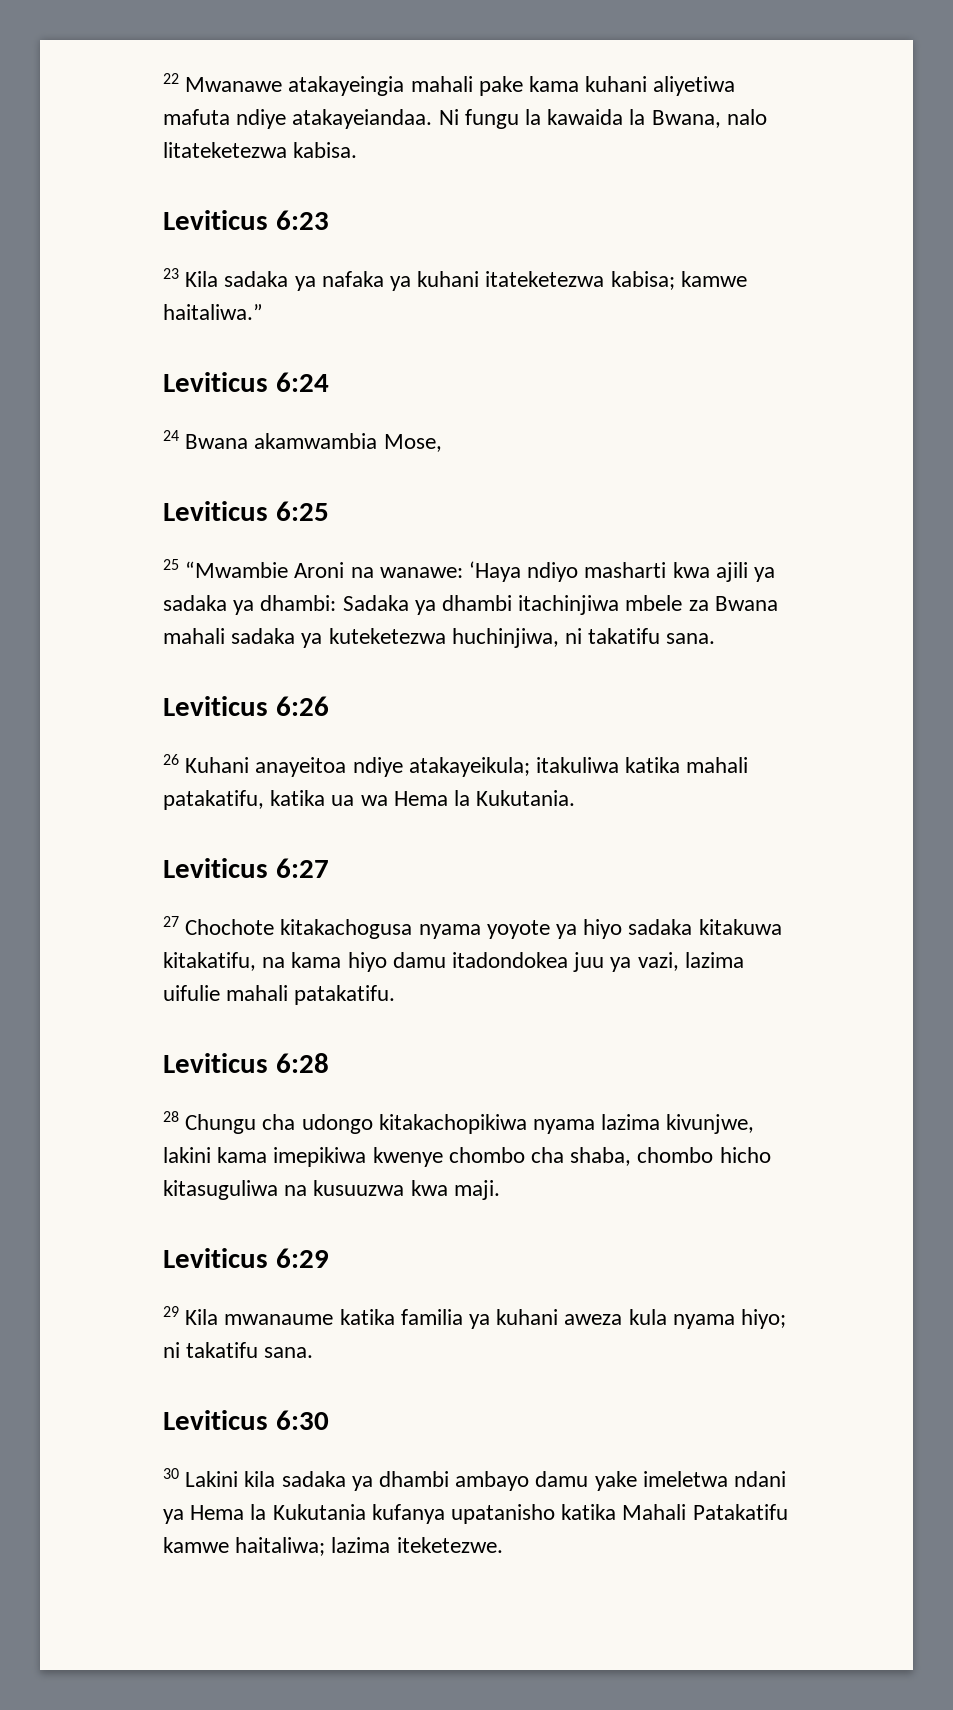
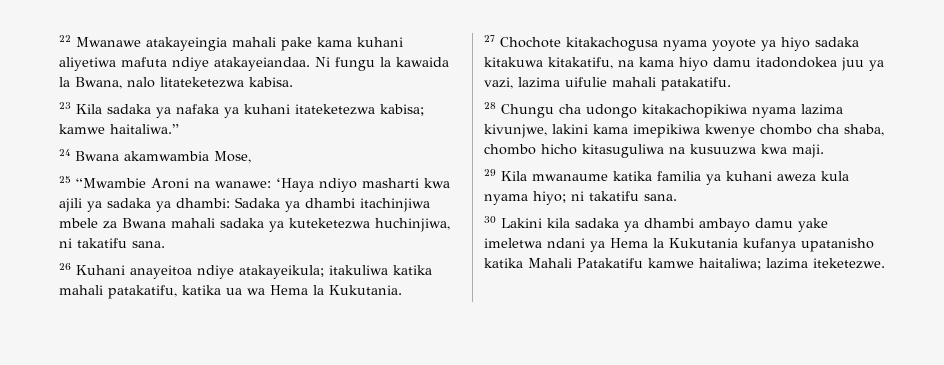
[163,210,329,230] // Leviticus 6:23 -> (293, 82) none
[163,372,329,392] // Leviticus 6:24 -> (179, 129) none
[163,501,329,521] // Leviticus 6:25 -> (251, 157) none
[163,696,329,716] // Leviticus 6:26 -> (165, 244) none
[163,858,329,878] // Leviticus 6:27 -> (402, 290) none
[163,1053,329,1073] // Leviticus 6:28 -> (731, 84) none
[163,1248,329,1268] // Leviticus 6:29 -> (824, 151) none
[163,1410,329,1430] // Leviticus 6:30 -> (677, 197) none

